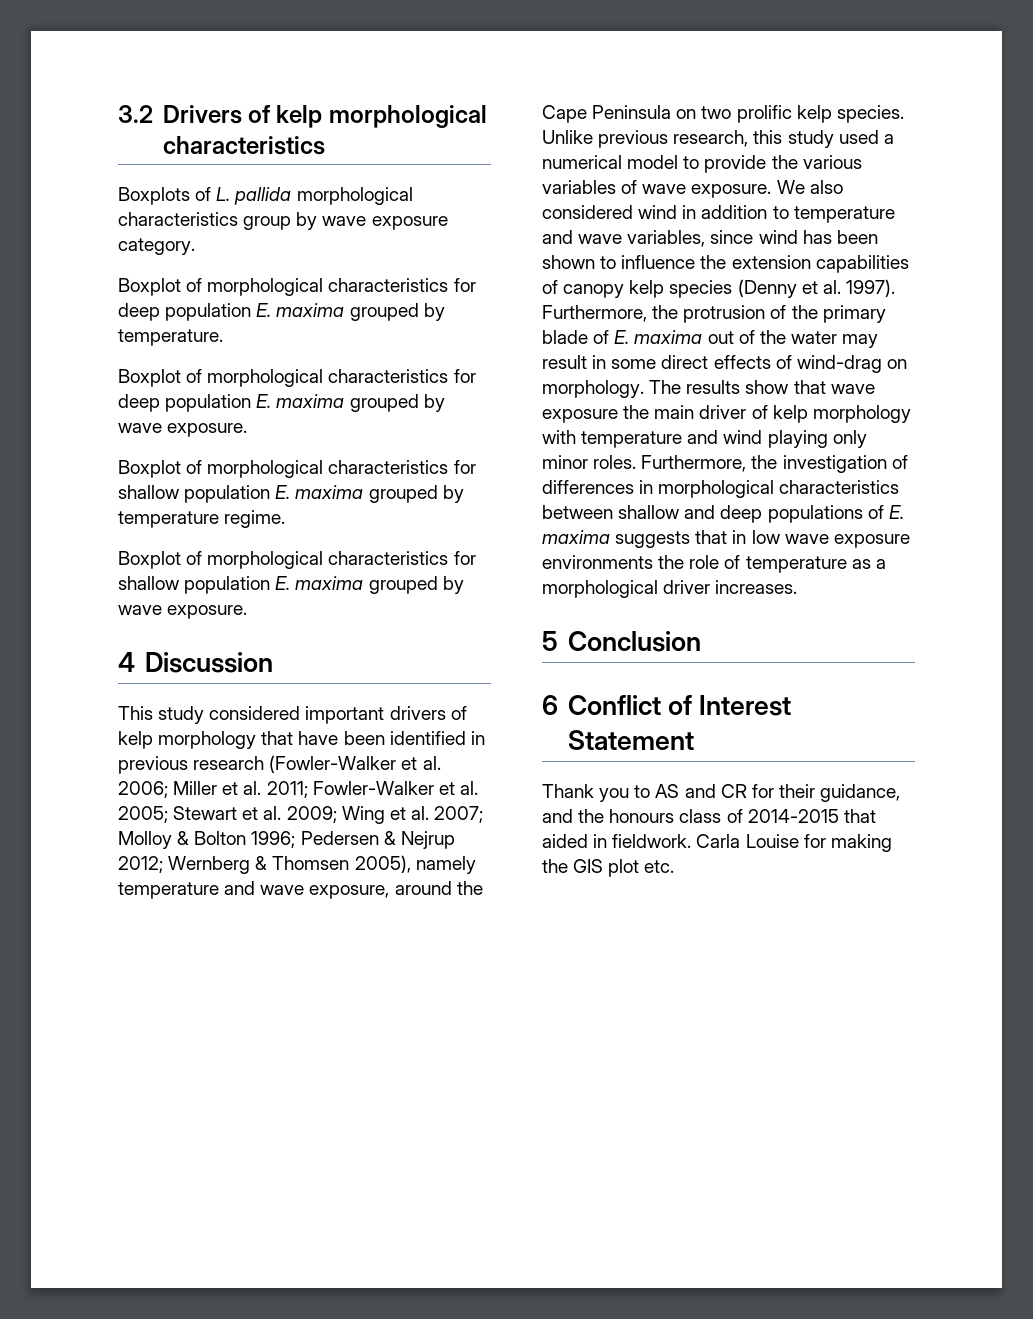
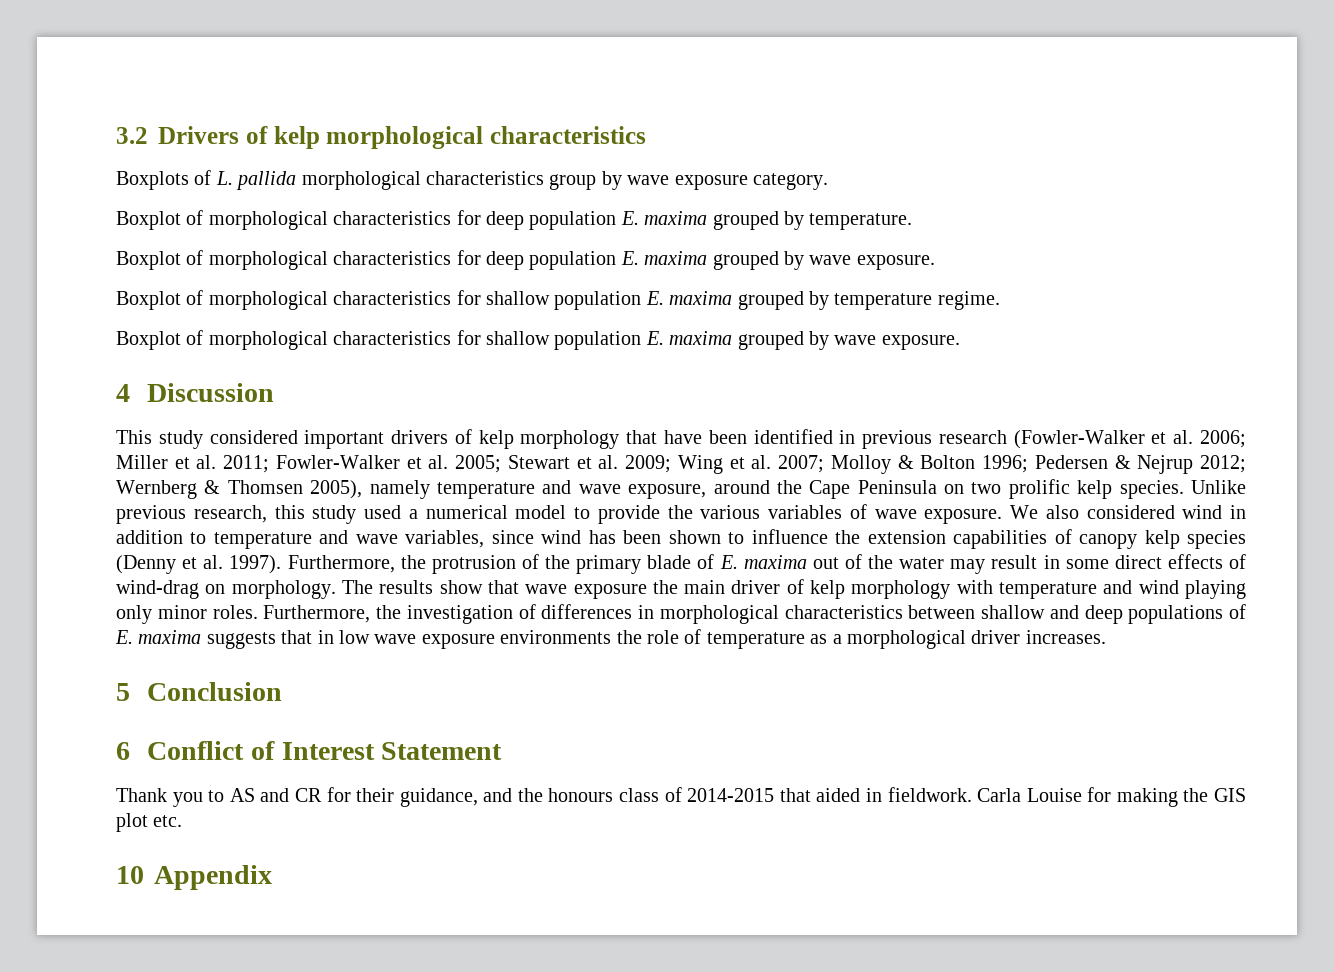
(675, 866) none -> [116,865,272,890] // 10 Appendix

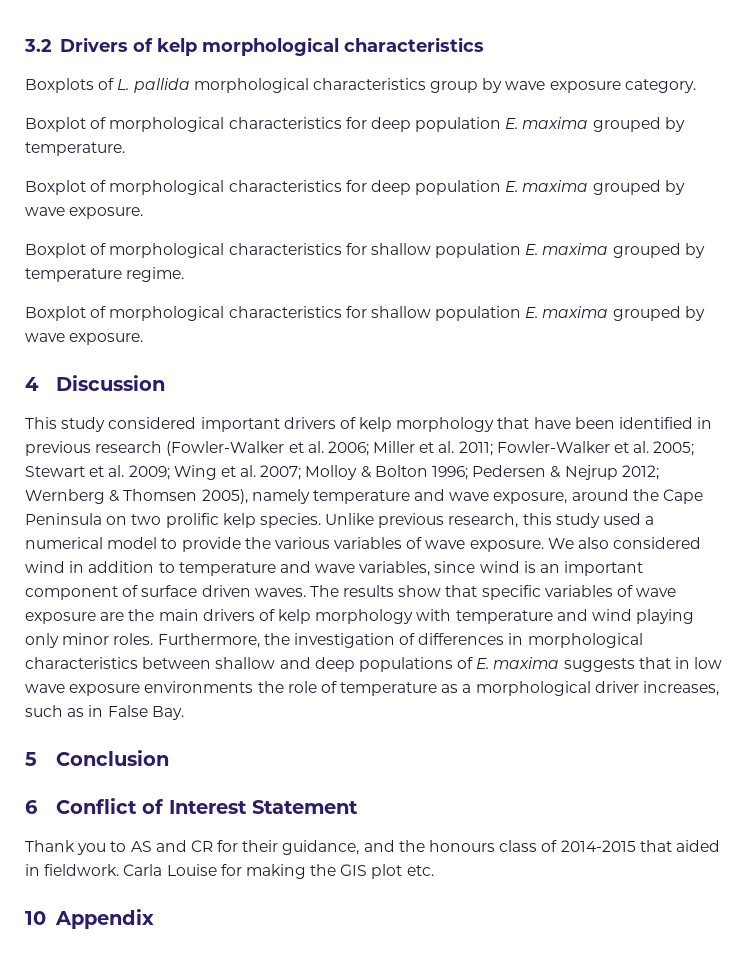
[588,529,1247,549] [116,554,1246,574] [116,580,336,599] has been shown to influence the extension capabilities of canopy kelp species (Denny et al. 1997). Furthermore, the protrusion of the primary blade of E. maxima out of the water may result in some direct effects of wind-drag on morphology. -> [523,561,644,576] [25,585,306,600] is an important component of surface driven waves.
[525,584,647,599] wave exposure -> [481,585,677,600] [25,612,125,624] specific variables of wave exposure are
[731,580,781,594] driver -> [202,609,255,621] drivers
[1025,630,1106,644] increases. -> [643,681,720,696] [25,705,184,720] increases, such as in False Bay.

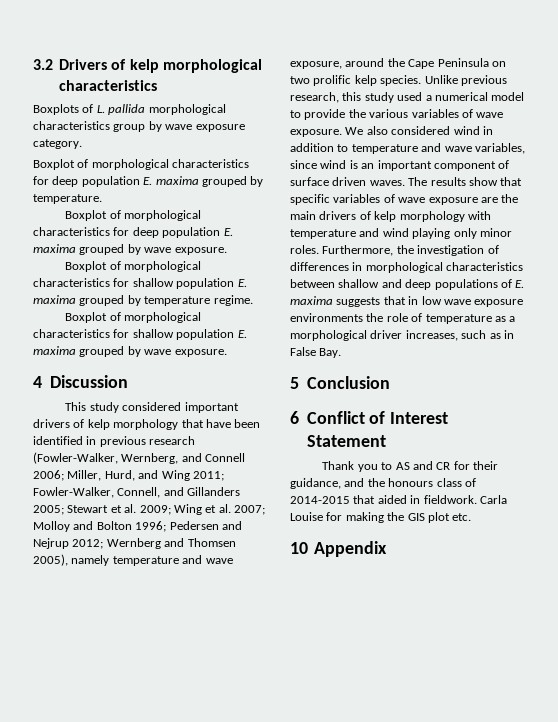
[166,441,650,456] (Fowler-Walker et al. 2006; Miller et al. 2011; Fowler-Walker et al. -> [33,452,246,464] [33,470,224,481] [33,487,241,498] (Fowler-Walker, Wernberg, and Connell 2006; Miller, Hurd, and Wing 2011; Fowler-Walker, Connell, and Gillanders
[360,466,372,478] & -> [73,521,94,530] and
[550,466,562,478] & -> [221,521,242,530] and
[109,490,121,502] & -> [164,538,185,547] and

